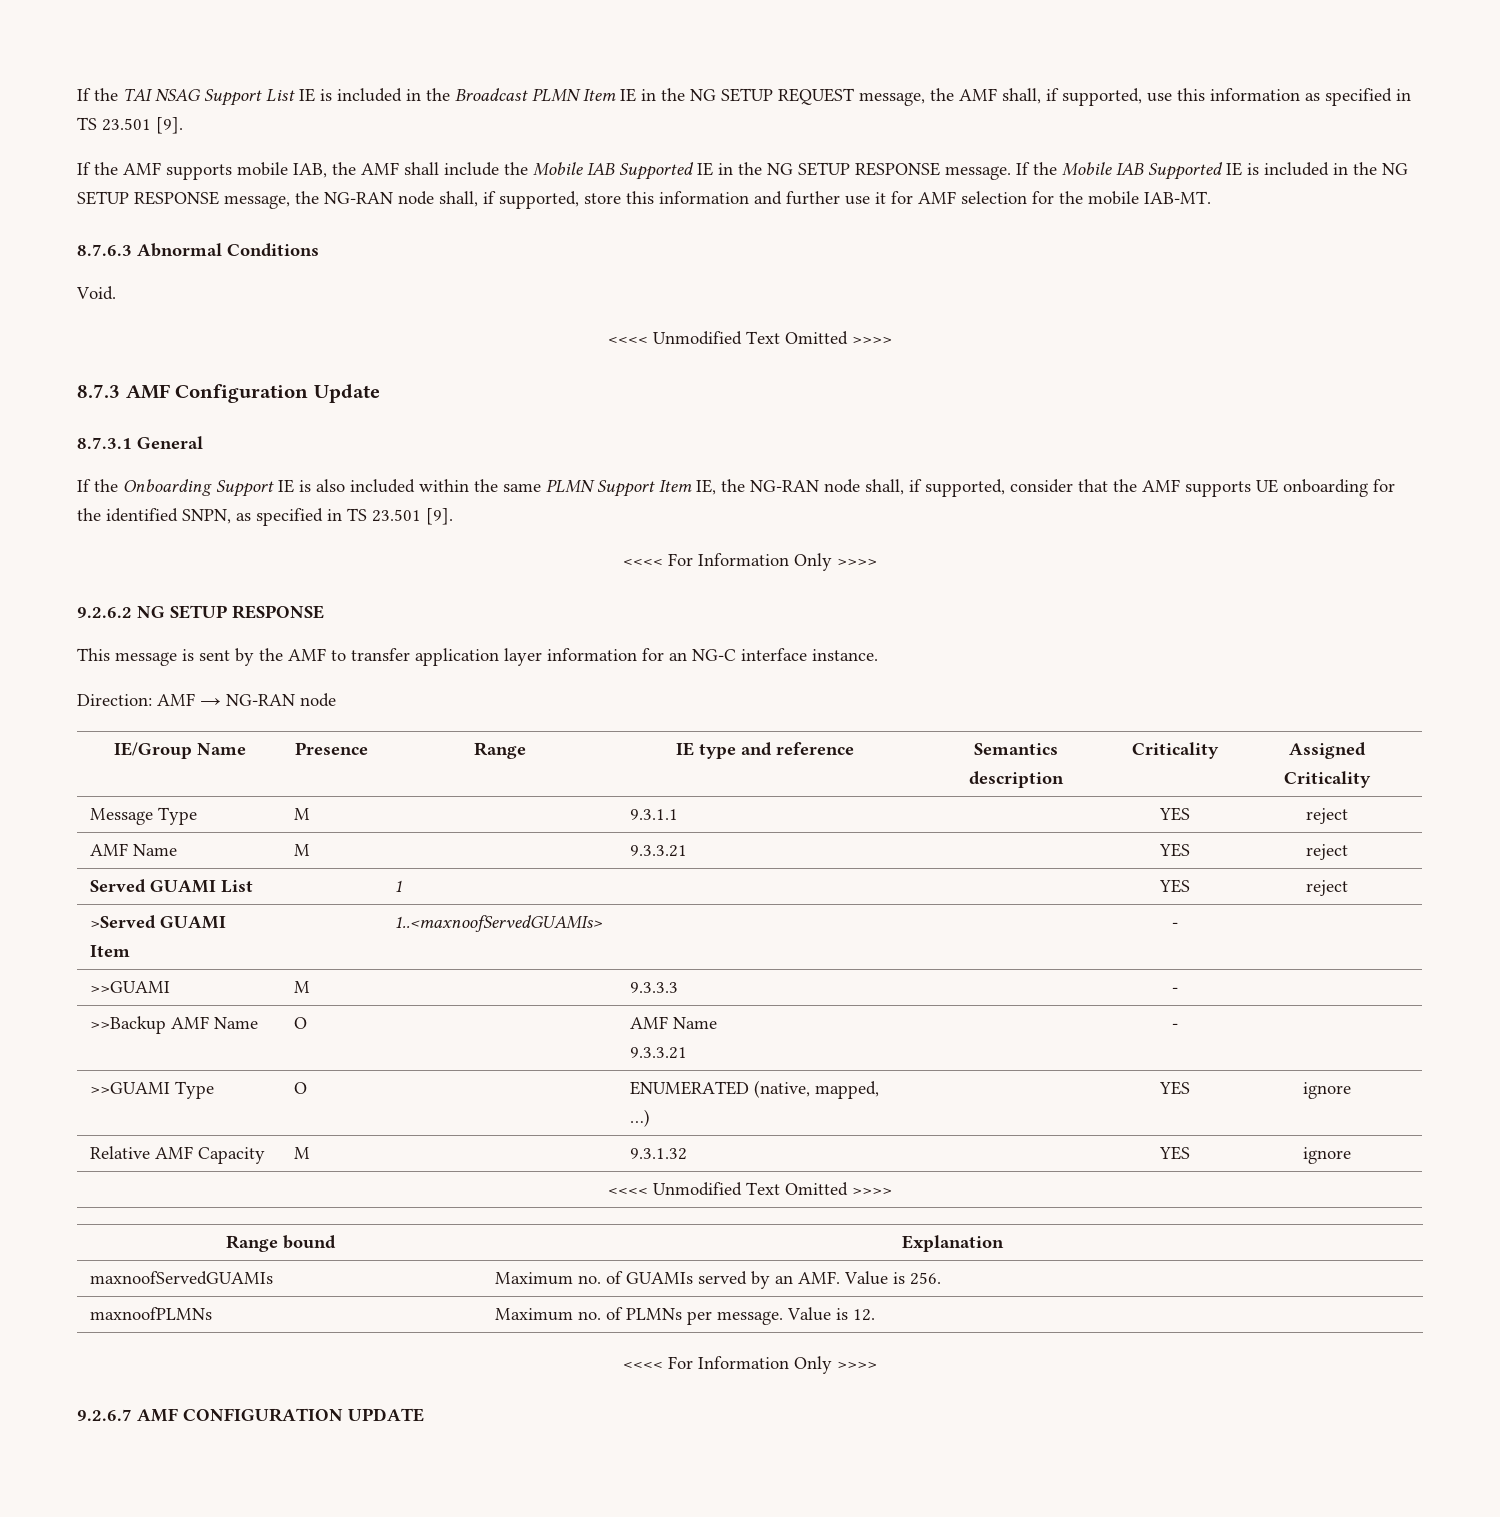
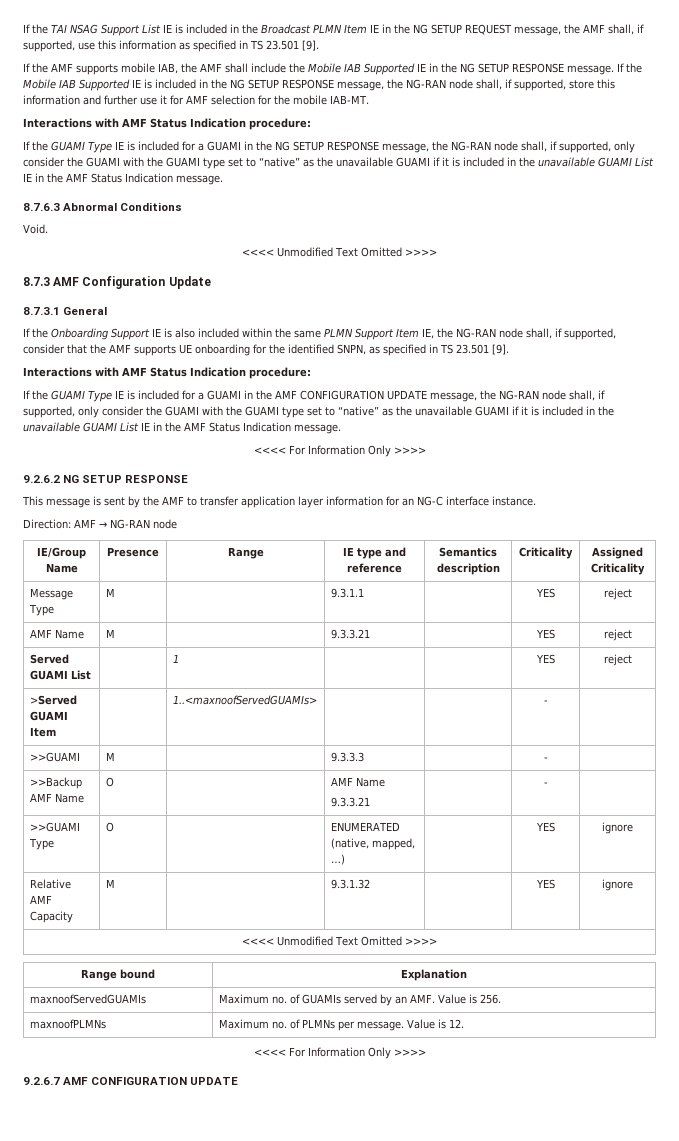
(1211, 197) none -> [23,118,311,130] [23,141,635,153] [23,157,654,169] [23,173,223,185] // Interactions with AMF Status Indication procedure: // If the GUAMI Type IE is included for a GUAMI in the NG SETUP RESPONSE message, the NG-RAN node shall, if supported, only consider the GUAMI with the GUAMI type set to “native” as the unavailable GUAMI if it is included in the unavailable GUAMI List IE in the AMF Status Indication message.
(453, 516) none -> [23,367,311,379] [23,390,605,402] [23,406,614,418] [23,422,341,434] // Interactions with AMF Status Indication procedure: // If the GUAMI Type IE is included for a GUAMI in the AMF CONFIGURATION UPDATE message, the NG-RAN node shall, if supported, only consider the GUAMI with the GUAMI type set to “native” as the unavailable GUAMI if it is included in the unavailable GUAMI List IE in the AMF Status Indication message.

